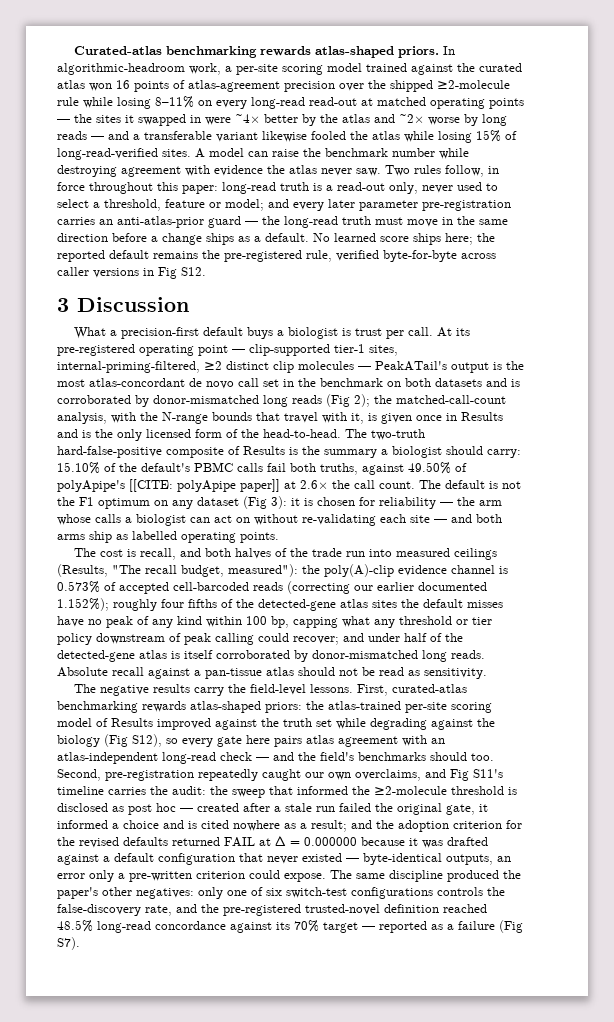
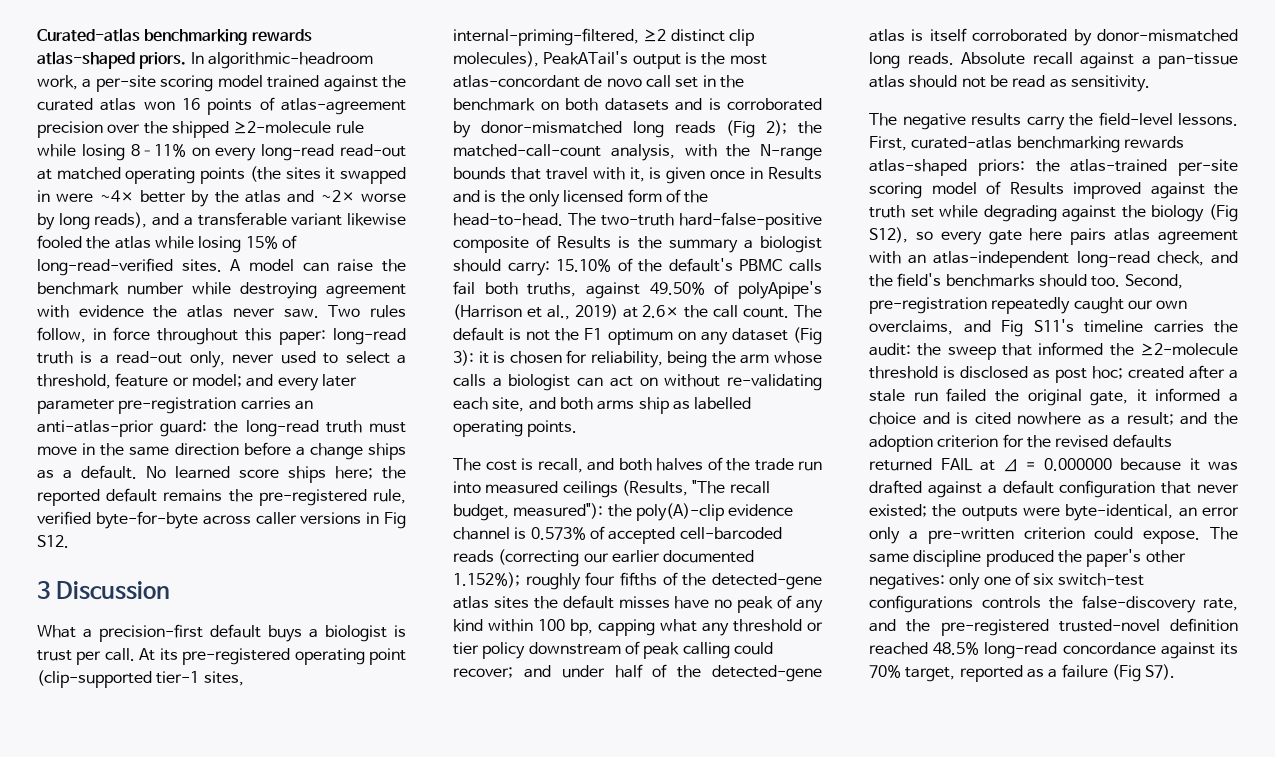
[57,114,92,123] — the -> [249,166,281,182] (the
[57,131,104,140] reads — -> [94,212,148,228] reads),
[208,216,258,228] guard — -> [160,420,208,437] guard:
[232,344,330,356] — clip-supported -> [37,670,152,688] (clip-supported
[298,361,371,370] molecules — -> [453,51,539,67] molecules),
[129,479,280,492] [[CITE: polyApipe paper]] -> [453,304,618,320] (Harrison et al., 2019)
[379,497,453,509] reliability — -> [590,351,708,368] reliability, being
[410,515,447,523] site — -> [492,397,525,412] site,
[220,752,269,761] check — -> [1156,251,1204,266] check,
[156,803,193,812] hoc — -> [1092,366,1123,379] hoc;
[302,853,493,865] existed — byte-identical outputs, -> [869,504,1174,521] existed; the outputs were byte-identical,
[323,922,375,933] target — -> [905,667,956,682] target,

